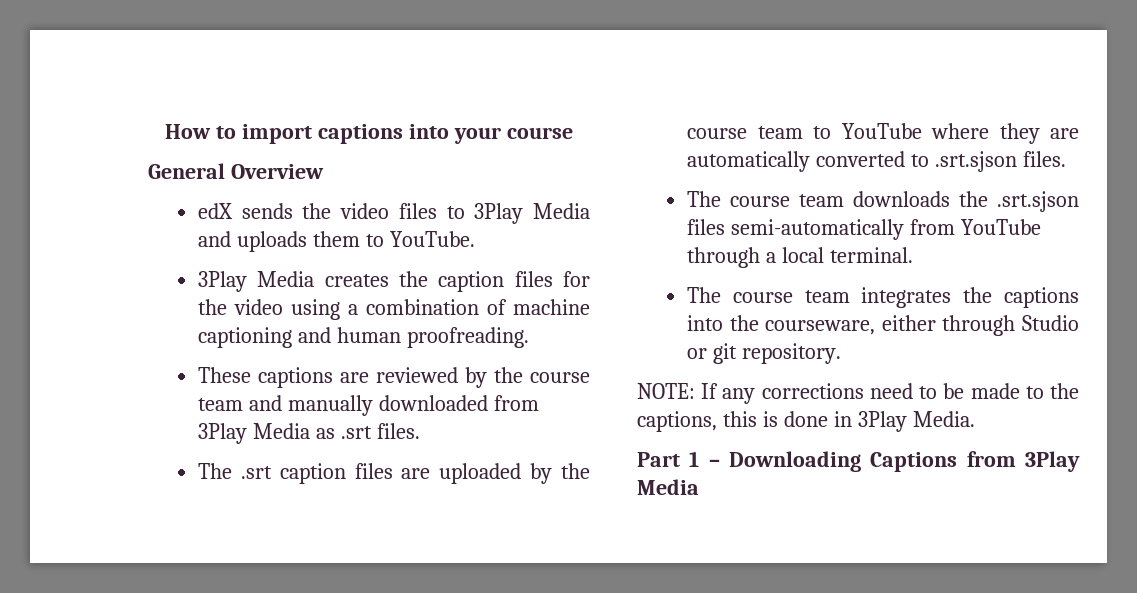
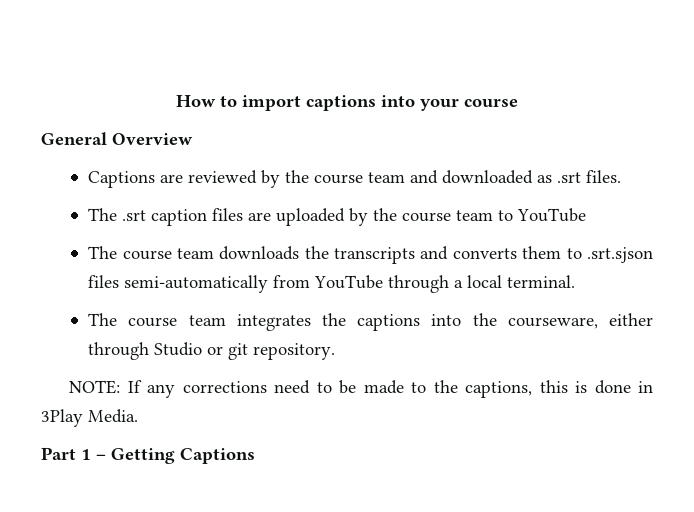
[198,203,590,224] [198,231,475,252] [198,271,590,292] [198,299,590,320] [198,327,529,348] [198,367,334,388] edX sends the video files to 3Play Media and uploads them to YouTube. // 3Play Media creates the caption files for the video using a combination of machine captioning and human proofreading. // These captions -> [88,171,156,188] Captions
[287,395,539,416] [198,423,310,444] manually downloaded from 3Play Media -> [442,170,534,184] downloaded
[931,123,1079,144] [687,151,1066,172] where they are automatically converted to .srt.sjson files. -> (587, 215) none
(989, 199) none -> [334,246,582,264] transcripts and converts them to
[729,451,1080,472] [637,479,699,495] Downloading Captions from 3Play Media -> [111,448,255,464] Getting Captions

